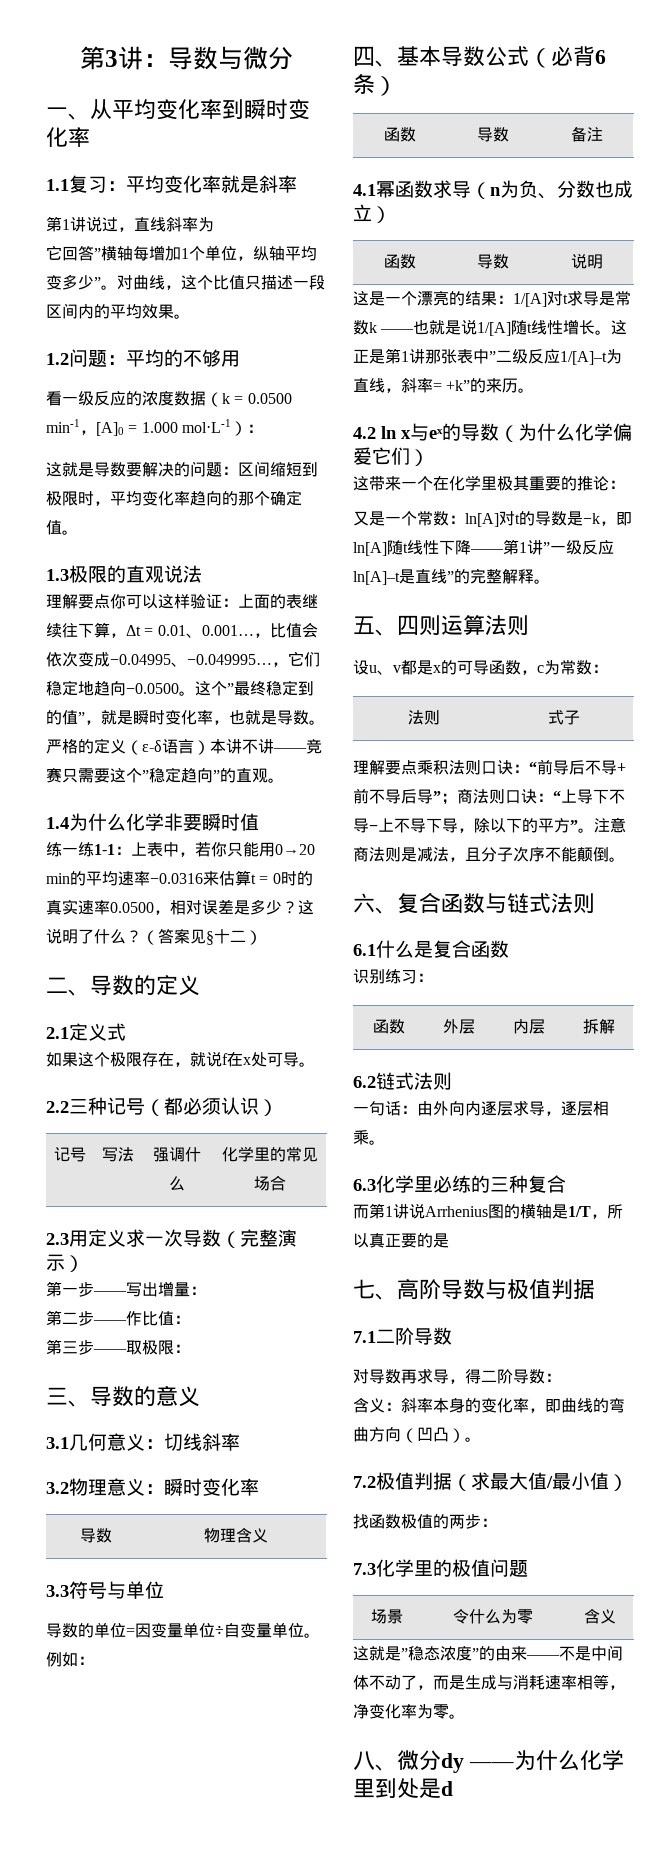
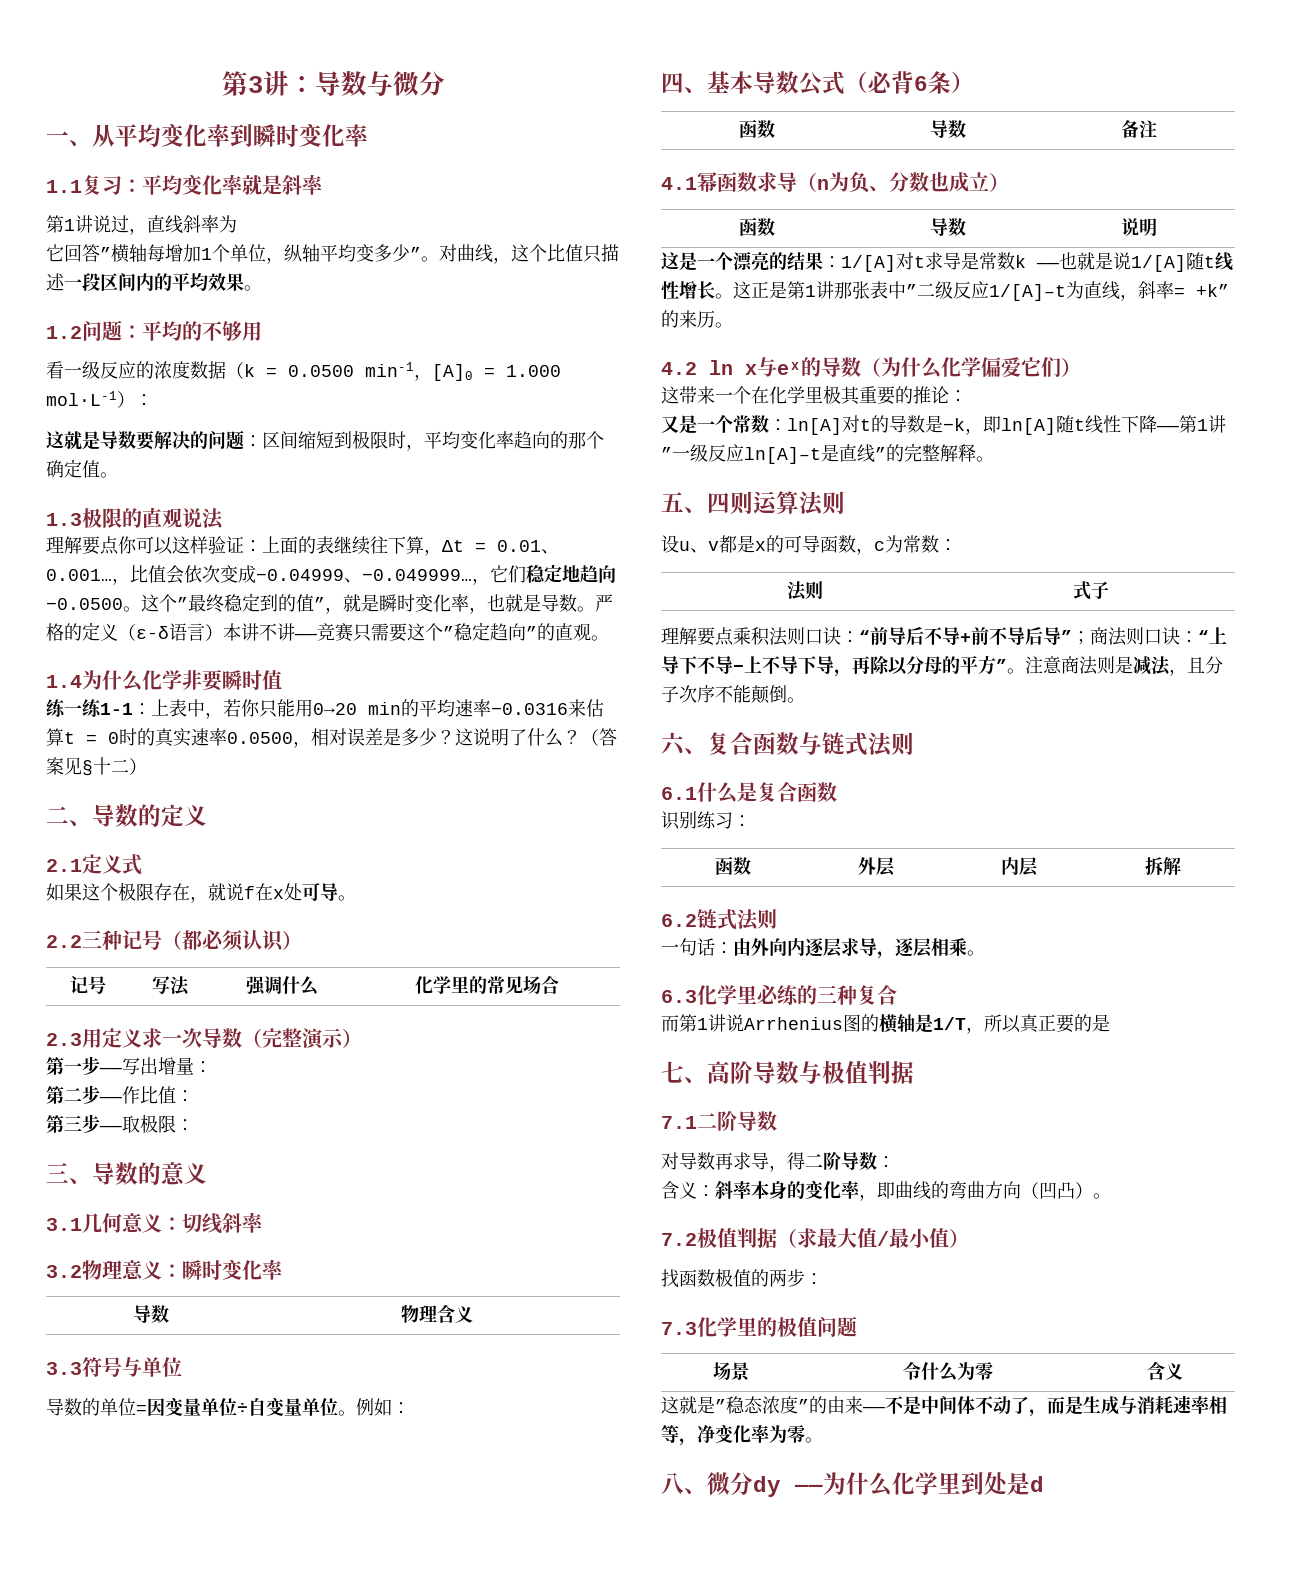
[110,654,272,667] −0.04995、−0.049995… -> [256,569,472,583] −0.04999、−0.049999…
[474,818,522,833] 除以下 -> [852,656,942,675] 再除以分母

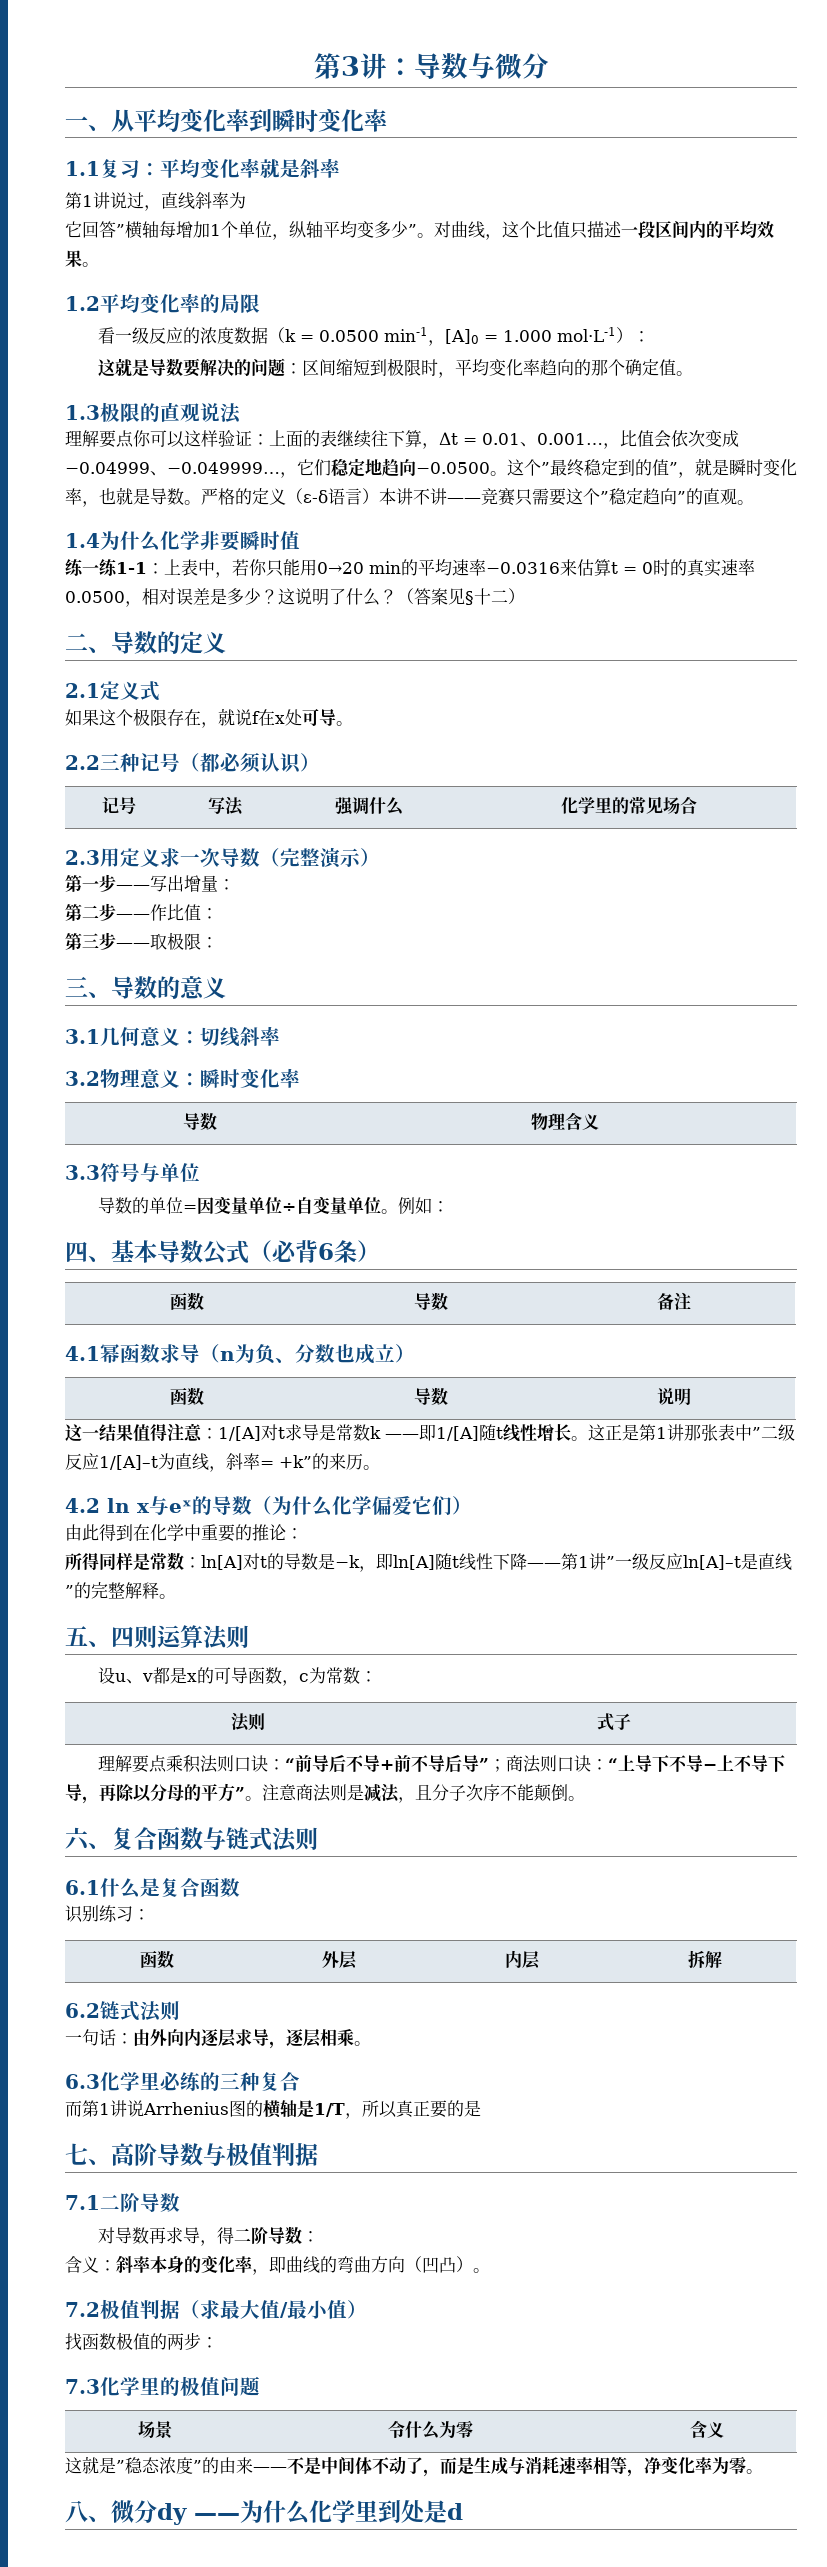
[82,320,262,341] 问题：平均的不够用 -> [100,293,260,313] 平均变化率的局限
[679,252,823,271] 是一个漂亮的结果 -> [82,1423,202,1442] 一结果值得注意
[1059,252,1131,270] 也就是说 -> [419,1424,436,1441] 即
[661,385,860,405] 这带来一个在化学里极其 -> [65,1524,201,1541] 由此得到在化学中
[661,415,733,434] 又是一个 -> [65,1552,150,1571] 所得同样是

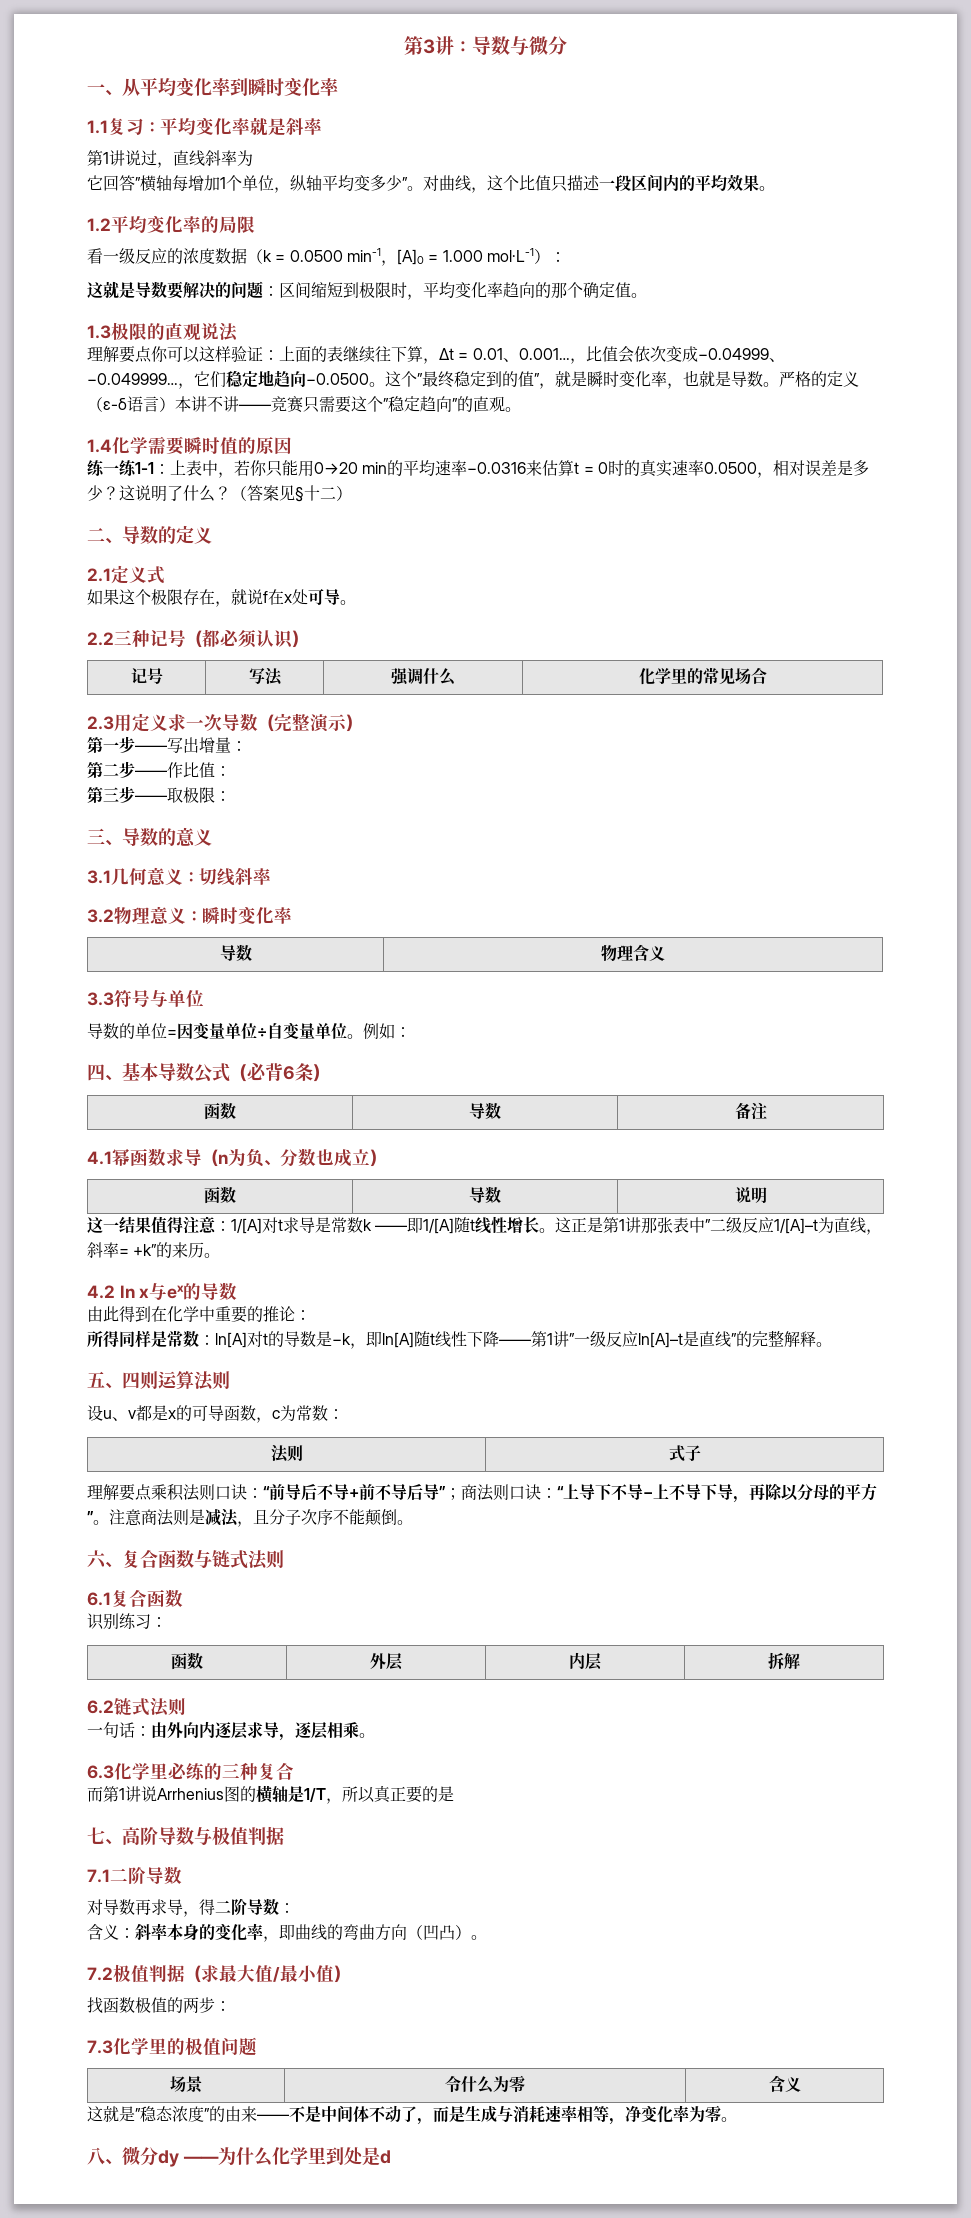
[100,531,220,551] 为什么化学非 -> [112,436,166,454] 化学需
(300, 540) none -> [238,437,292,454] 的原因
[252,1496,472,1516] （为什么化学偏爱它们） -> (238, 1291) none
[100,1878,160,1898] 什么是 -> (111, 1599) none

